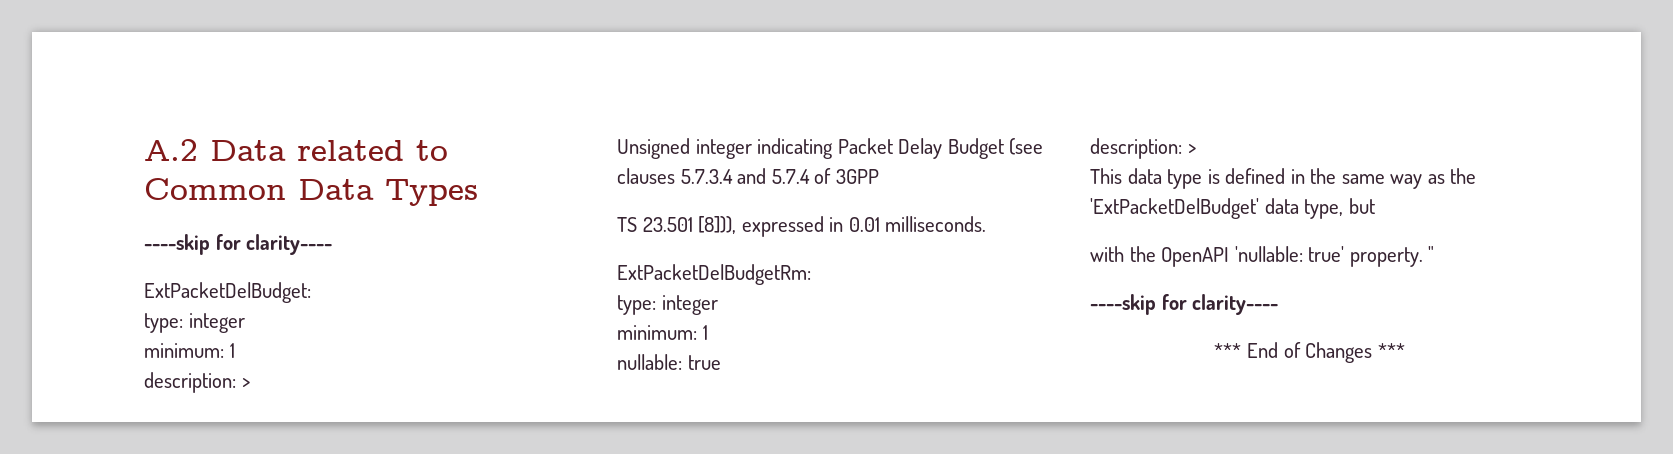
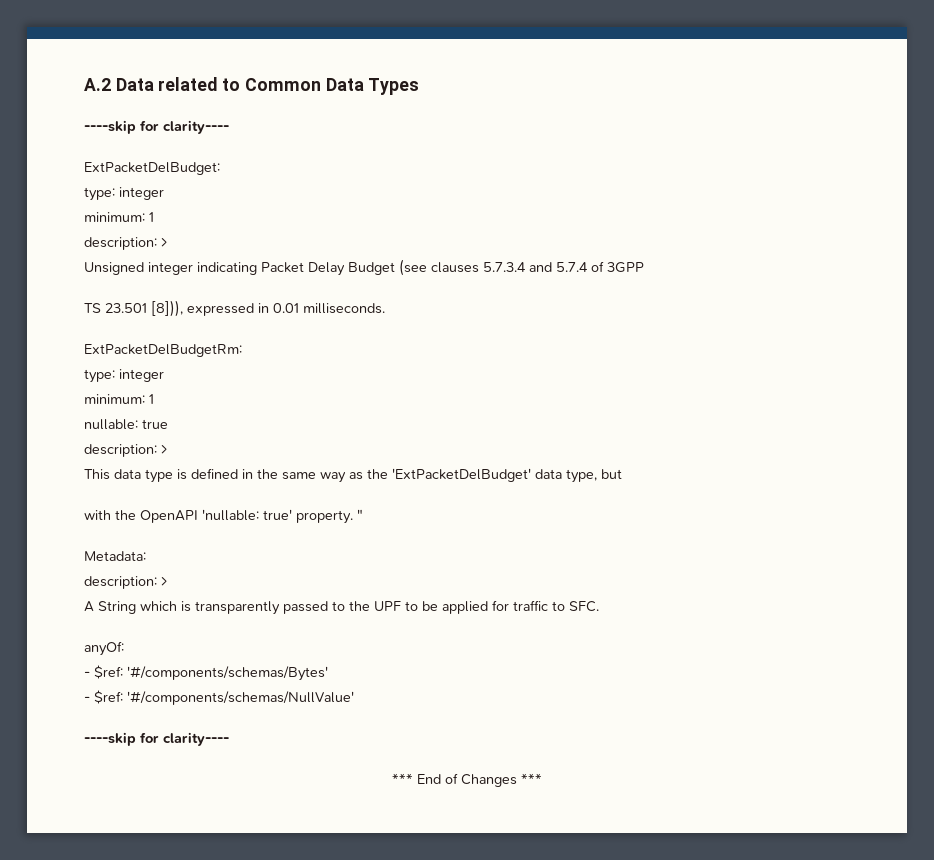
(1435, 254) none -> [84,551,146,561] [84,576,167,589] [84,600,599,615] [84,641,124,656] [84,665,328,681] [84,690,354,705] // Metadata: // description: > // A String which is transparently passed to the UPF to be applied for traffic to SFC. // anyOf: // - $ref: '#/components/schemas/Bytes' // - $ref: '#/components/schemas/NullValue'

